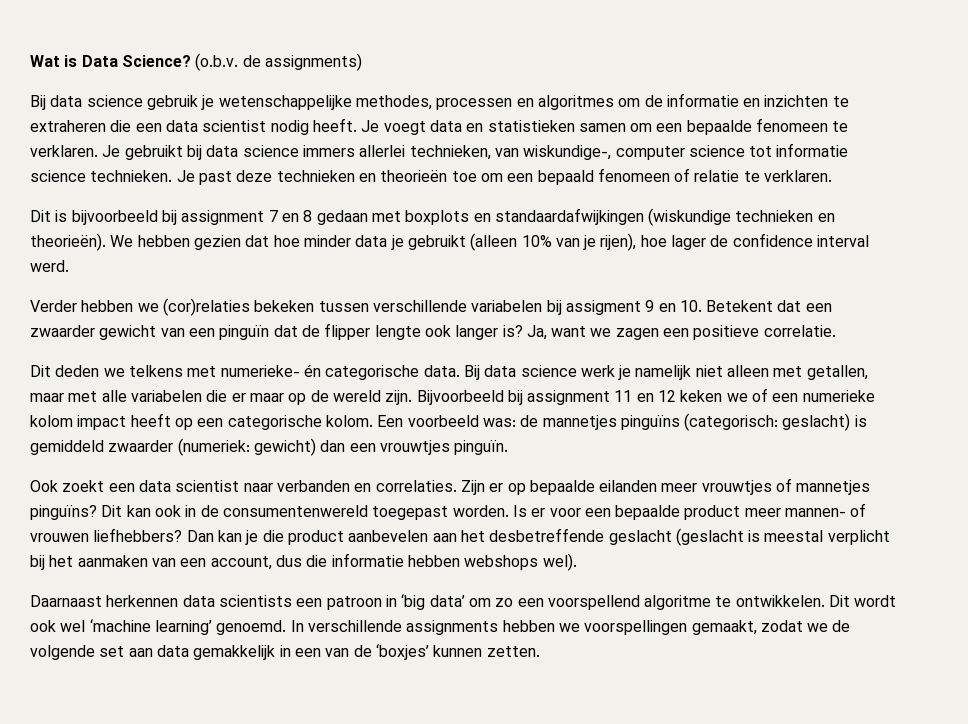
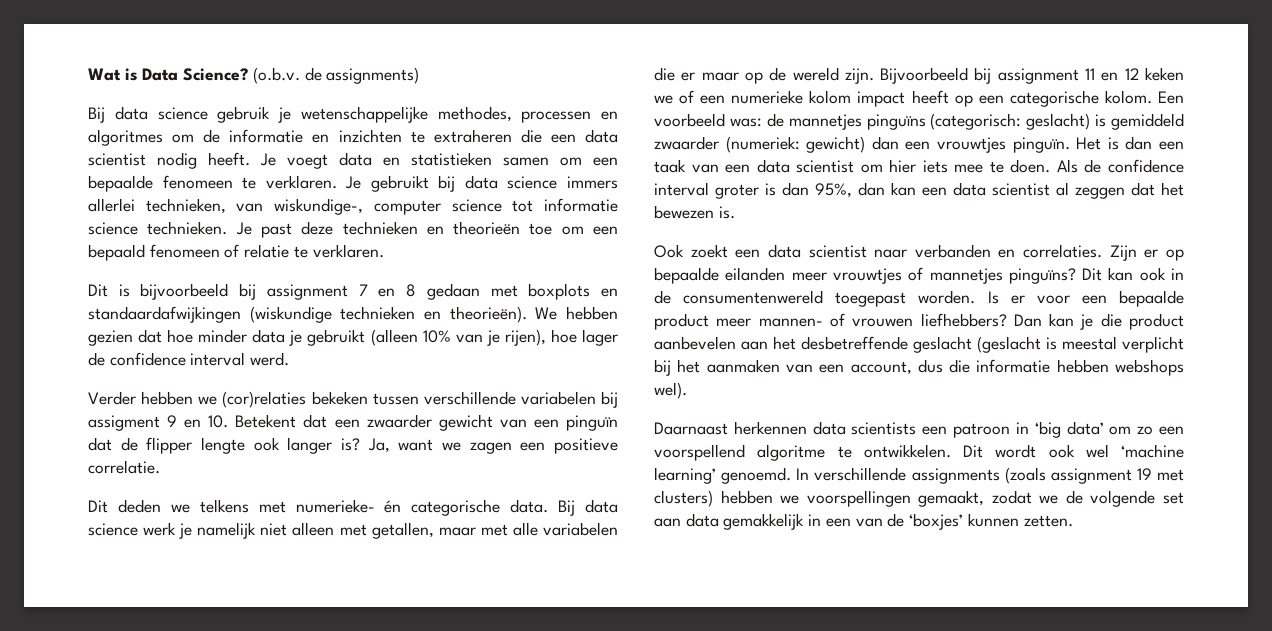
(509, 447) none -> [1076,136,1184,150] [654,159,1184,173] [654,182,1184,199] [654,205,735,219] Het is dan een taak van een data scientist om hier iets mee te doen. Als de confidence interval groter is dan 95%, dan kan een data scientist al zeggen dat het bewezen is.
(499, 627) none -> [1004,467,1184,484] [654,490,713,507] (zoals assignment 19 met clusters)

